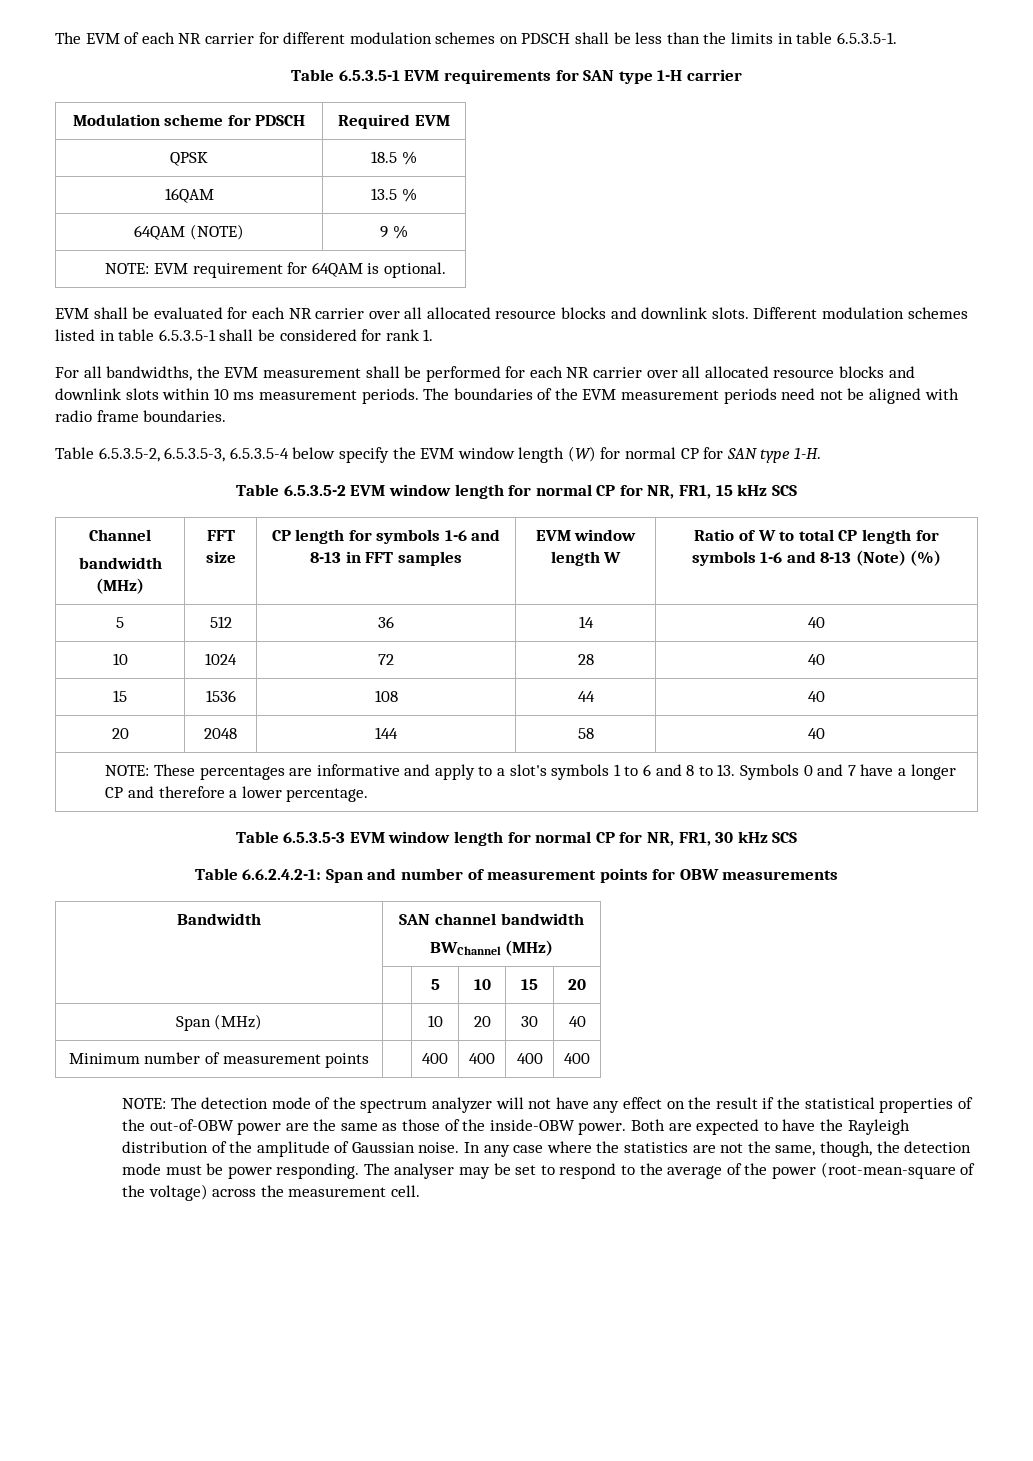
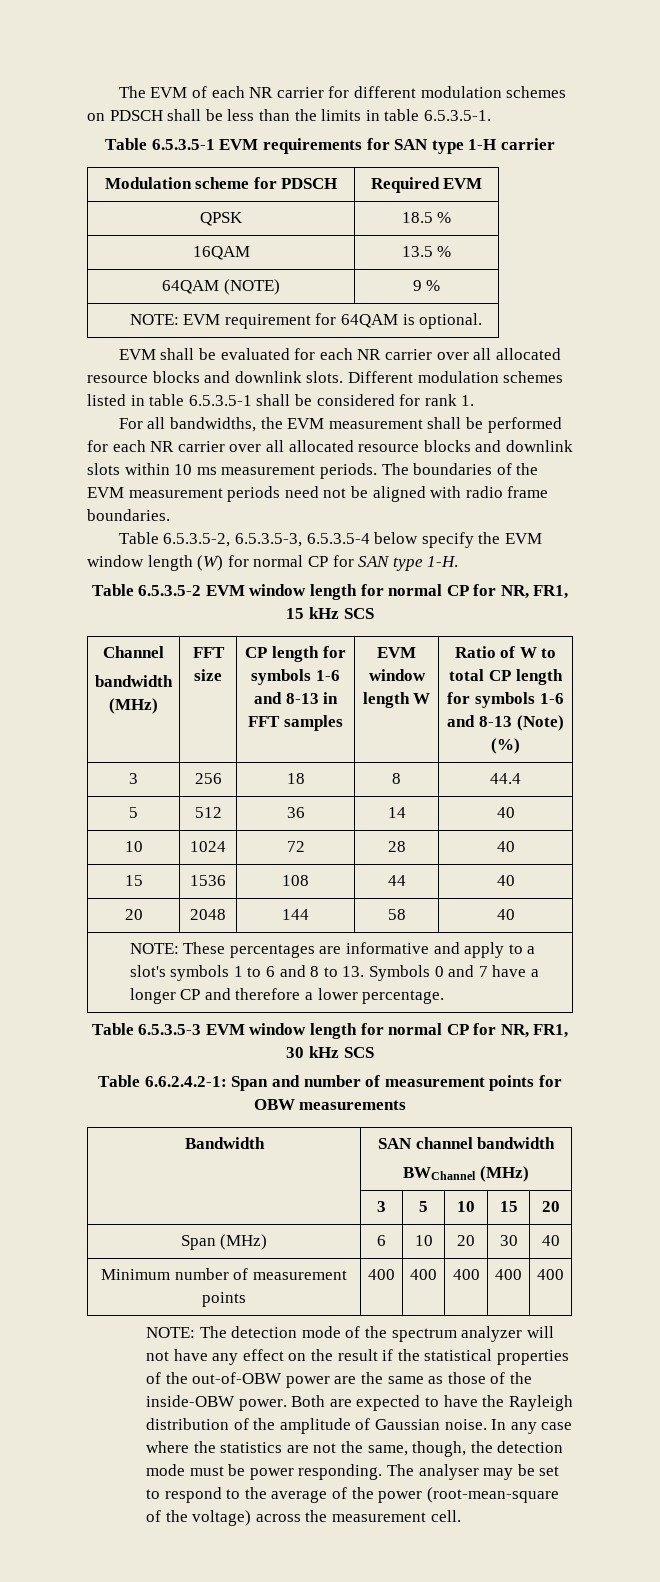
(942, 558) none -> [129,773,138,784] [194,773,222,784] [286,773,305,784] [392,773,401,784] [490,773,521,784] // 3 | 256 | 18 | 8 | 44.4
(554, 948) none -> [377,1201,386,1212] 3
(263, 1022) none -> [377,1235,386,1246] 6
(370, 1060) none -> [368,1269,395,1280] 400

